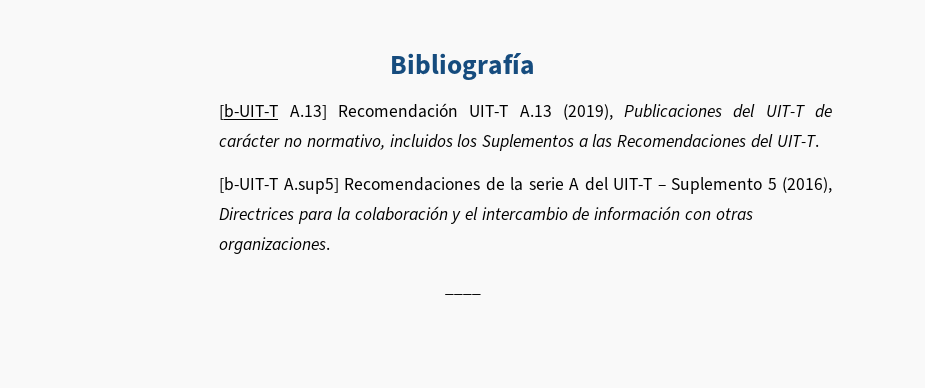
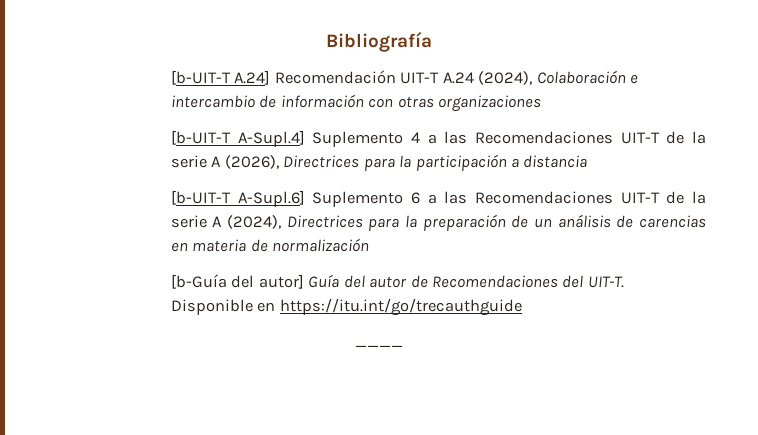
[289,105,327,120] A.13] -> [234,70,271,85] A.24]
[519,104,832,120] [219,133,819,151] [219,177,832,194] [219,206,478,224] A.13 (2019), Publicaciones del UIT-T de carácter no normativo, incluidos los Suplementos a las Recomendaciones del UIT-T. // [b-UIT-T A.sup5] Recomendaciones de la serie A del UIT-T – Suplemento 5 (2016), Directrices para la colaboración y el -> [442,70,639,85] A.24 (2024), Colaboración e
[219,237,331,254] organizaciones. -> [438,95,542,112] [170,130,706,147] [170,154,588,171] [170,190,706,207] [170,214,706,231] [170,238,370,252] [170,274,624,289] [170,298,522,316] organizaciones // [b-UIT-T A-Supl.4] Suplemento 4 a las Recomendaciones UIT-T de la serie A (2026), Directrices para la participación a distancia // [b-UIT-T A-Supl.6] Suplemento 6 a las Recomendaciones UIT-T de la serie A (2024), Directrices para la preparación de un análisis de carencias en materia de normalización // [b-Guía del autor] Guía del autor de Recomendaciones del UIT-T. Disponible en https://itu.int/go/trecauthguide

